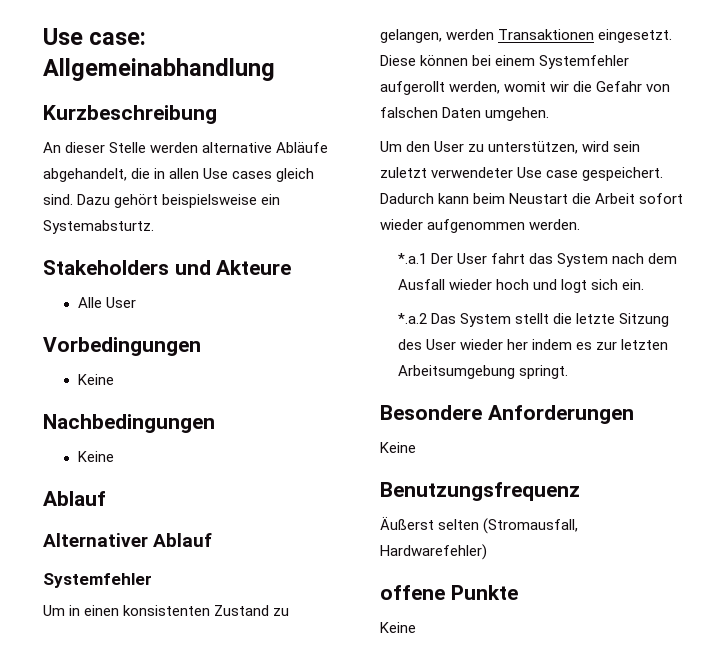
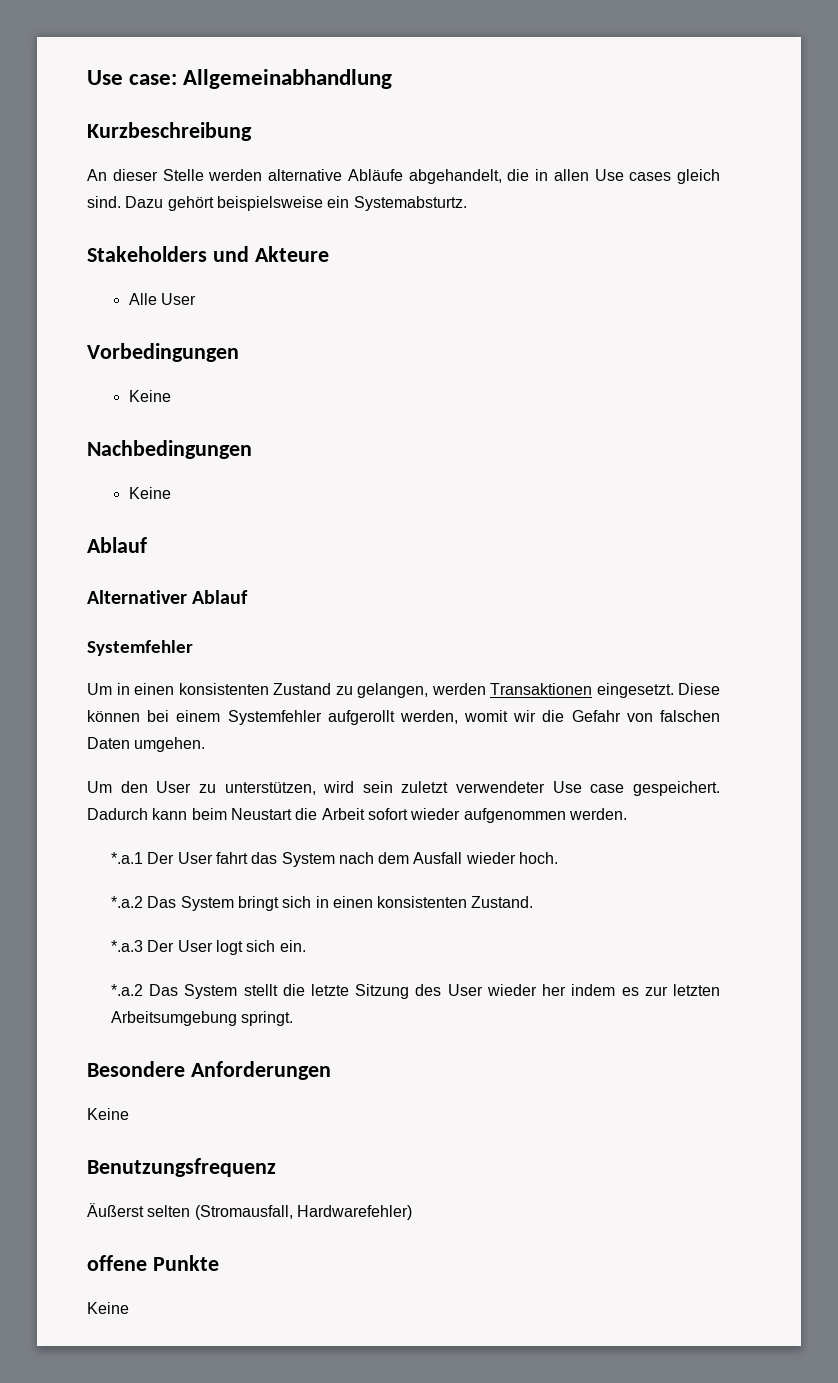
[496,279,558,290] hoch und -> [519,852,559,864] [110,896,534,911] [110,940,213,952] hoch. // *.a.2 Das System bringt sich in einen konsistenten Zustand. // *.a.3 Der User

